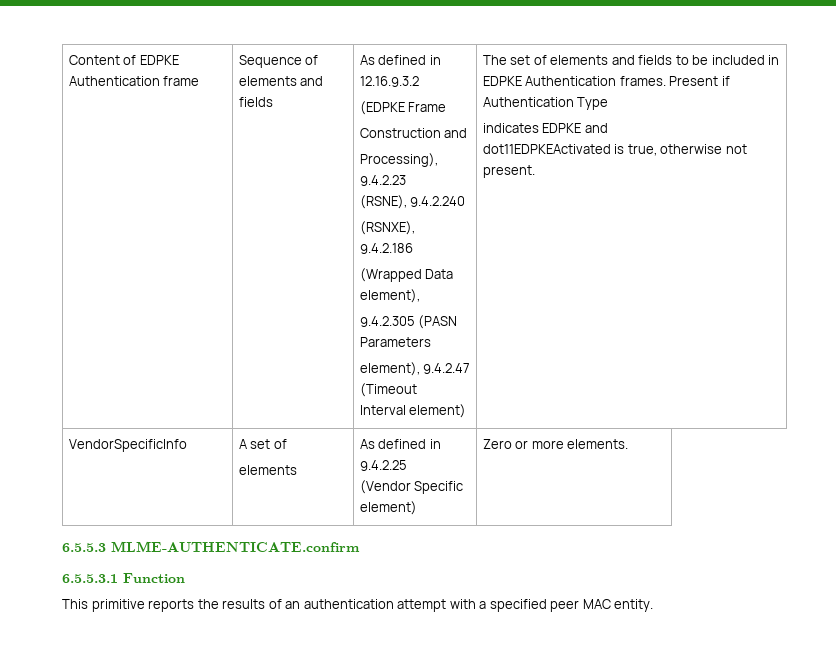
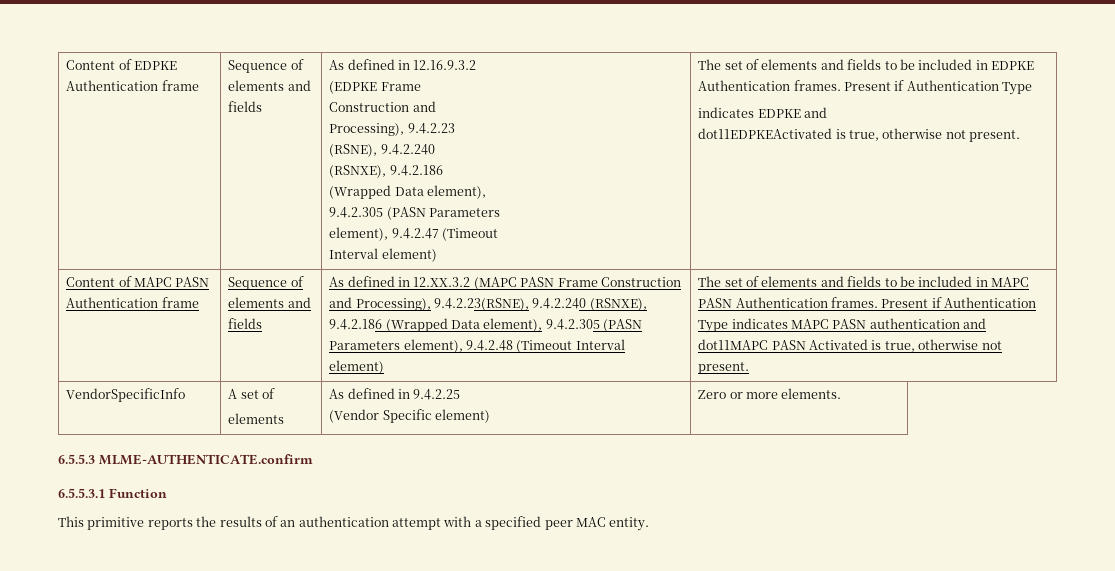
(535, 171) none -> [66,276,210,287] [66,297,199,308] [228,276,304,290] [228,297,311,308] [228,318,263,329] [329,276,681,290] [329,297,647,311] [329,318,643,332] [329,339,625,353] [329,360,385,374] [698,276,1030,287] [698,297,1037,308] [698,318,987,333] [698,339,1002,352] [698,362,750,374] // Content of MAPC PASN Authentication frame | Sequence of elements and fields | As defined in 12.XX.3.2 (MAPC PASN Frame Construction and Processing), 9.4.2.23(RSNE), 9.4.2.240 (RSNXE), 9.4.2.186 (Wrapped Data element), 9.4.2.305 (PASN Parameters element), 9.4.2.48 (Timeout Interval element) | The set of elements and fields to be included in MAPC PASN Authentication frames. Present if Authentication Type indicates MAPC PASN authentication and dot11MAPC PASN Activated is true, otherwise not present.

